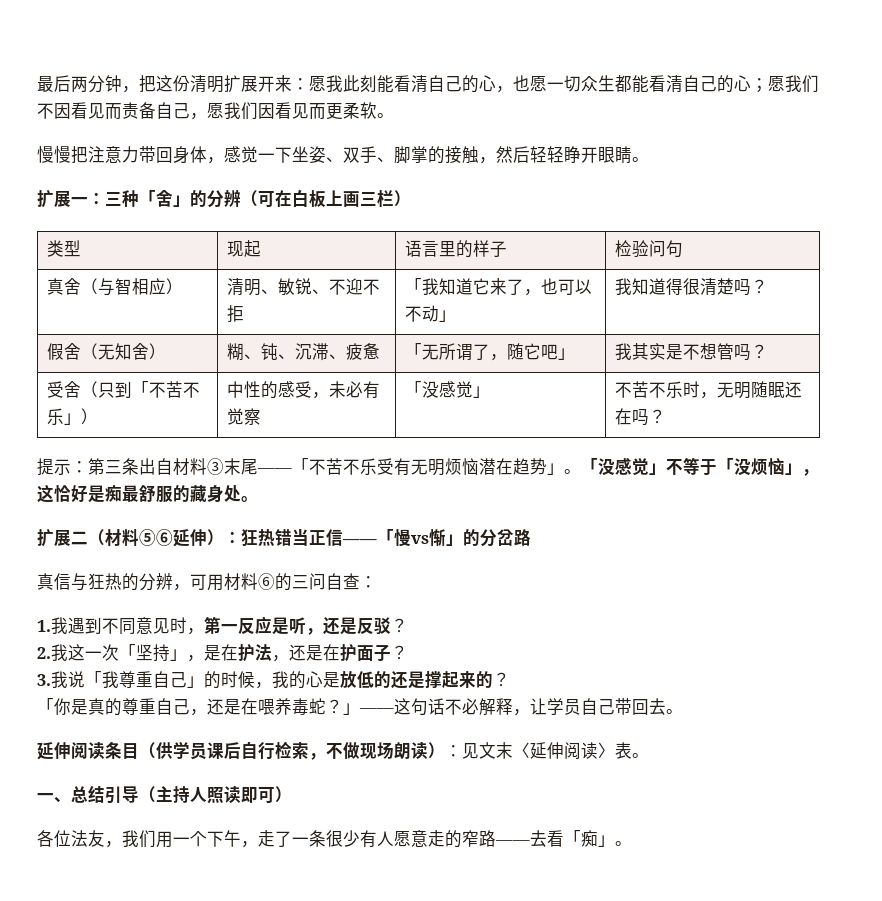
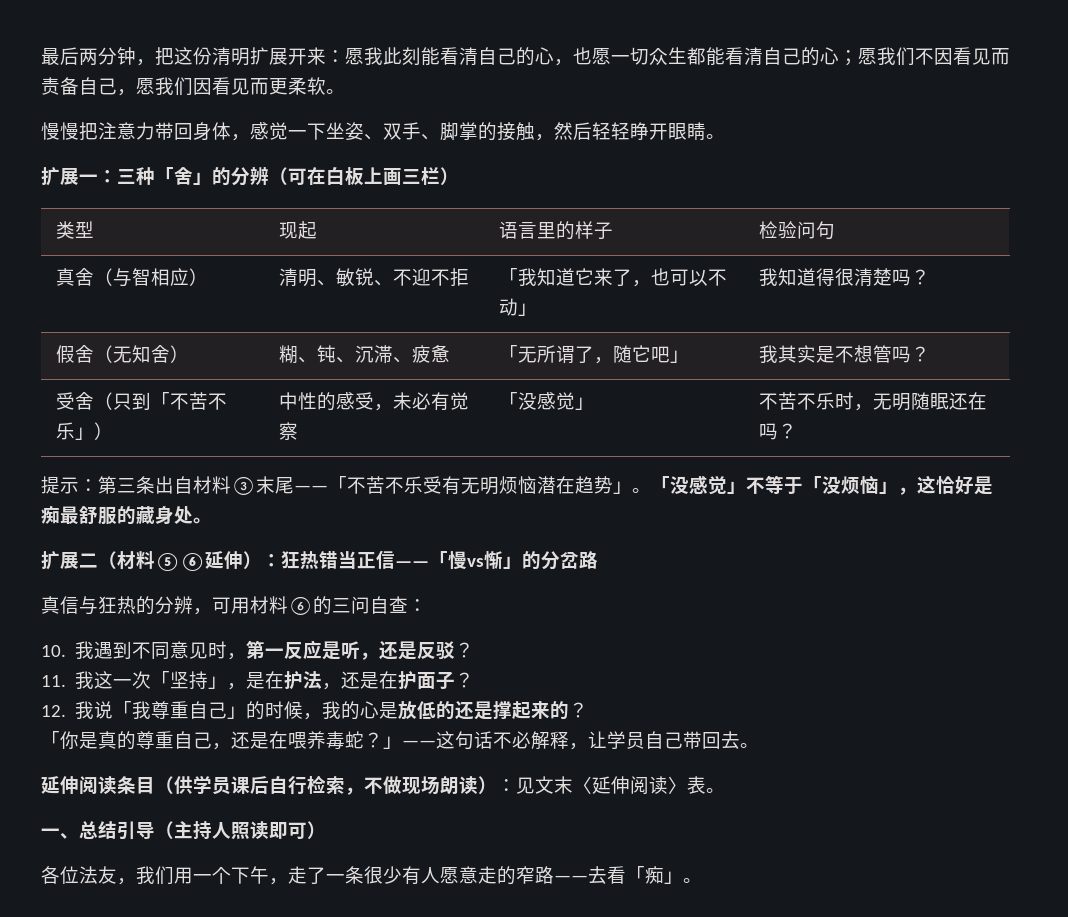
[37,620,51,632] 1. -> [41,645,66,657] 10.
[37,647,51,659] 2. -> [41,675,66,687] 11.
[37,674,51,686] 3. -> [41,705,66,717] 12.

